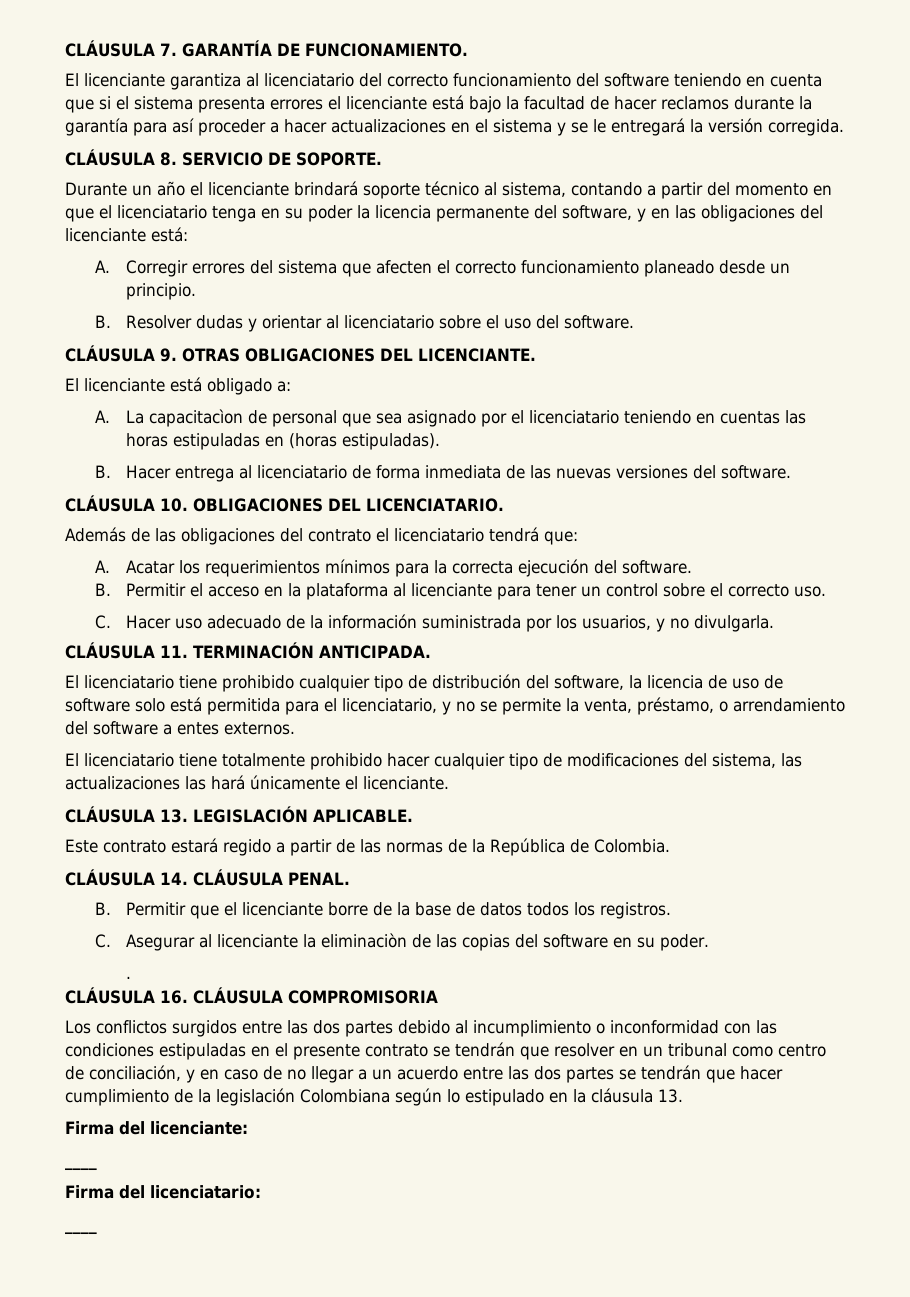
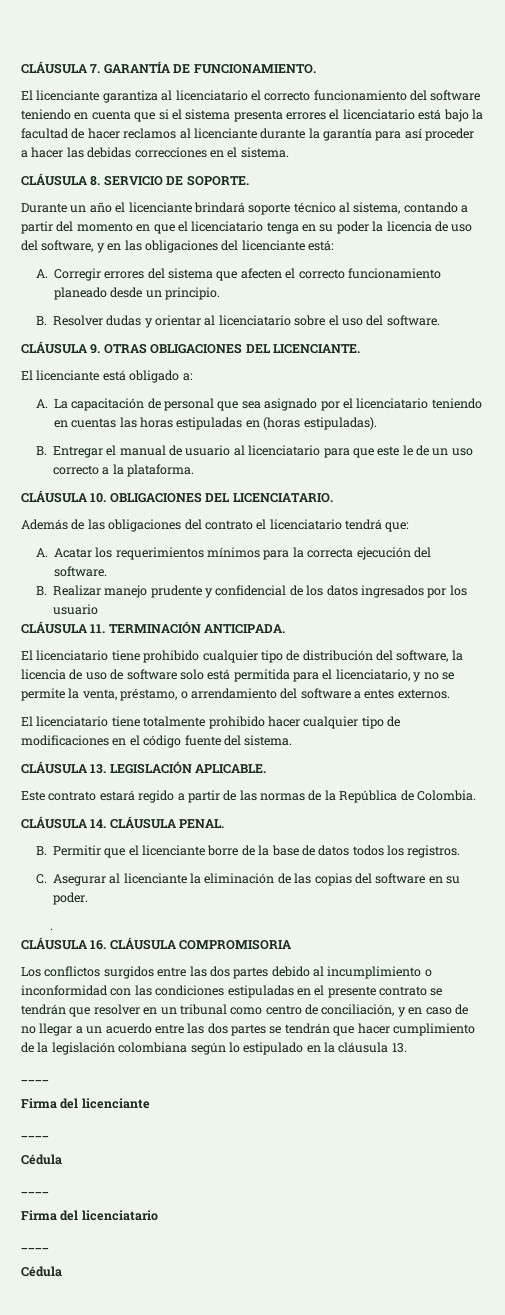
[359,73,382,87] del -> [250,90,261,101] el
[346,96,427,110] licenciante -> [342,109,415,120] licenciatario
(729, 103) none -> [179,128,257,139] al licenciante
[331,118,844,136] actualizaciones en el sistema y se le entregará la versión corregida. -> [66,147,289,158] las debidas correcciones en el sistema.
[436,206,529,222] permanente -> [434,221,473,232] de uso
[148,409,243,427] capacitacìon -> [71,398,145,411] capacitación
[125,465,791,482] Hacer entrega al licenciatario de forma inmediata de las nuevas versiones del software. -> [52,445,473,458] [52,464,195,477] Entregar el manual de usuario al licenciatario para que este le de un uso correcto a la plataforma.
[125,583,826,600] [95,614,774,632] Permitir el acceso en la plataforma al licenciante para tener un control sobre el correcto uso. // C. Hacer uso adecuado de la información suministrada por los usuarios, y no divulgarla. -> [52,585,467,598] [52,604,98,615] Realizar manejo prudente y confidencial de los datos ingresados por los usuario
[684,753,802,768] [65,775,449,790] del sistema, las actualizaciones las hará únicamente el licenciante. -> [112,735,293,748] en el código fuente del sistema.
[320,933,407,948] eliminaciòn -> [204,873,275,884] eliminación
[300,1089,390,1103] Colombiana -> [118,1042,188,1053] colombiana
[65,1121,248,1135] [65,1166,97,1171] [65,1185,261,1199] [65,1230,97,1235] // Firma del licenciante: // ____ // Firma del licenciatario: // ____ -> [21,1080,49,1082] [21,1098,150,1109] [21,1136,49,1138] [21,1154,62,1165] [21,1192,49,1194] [21,1210,158,1221] [21,1248,49,1250] [21,1266,62,1277] // ____ // Firma del licenciante // ____ // Cédula // ____ // Firma del licenciatario // ____ // Cédula

